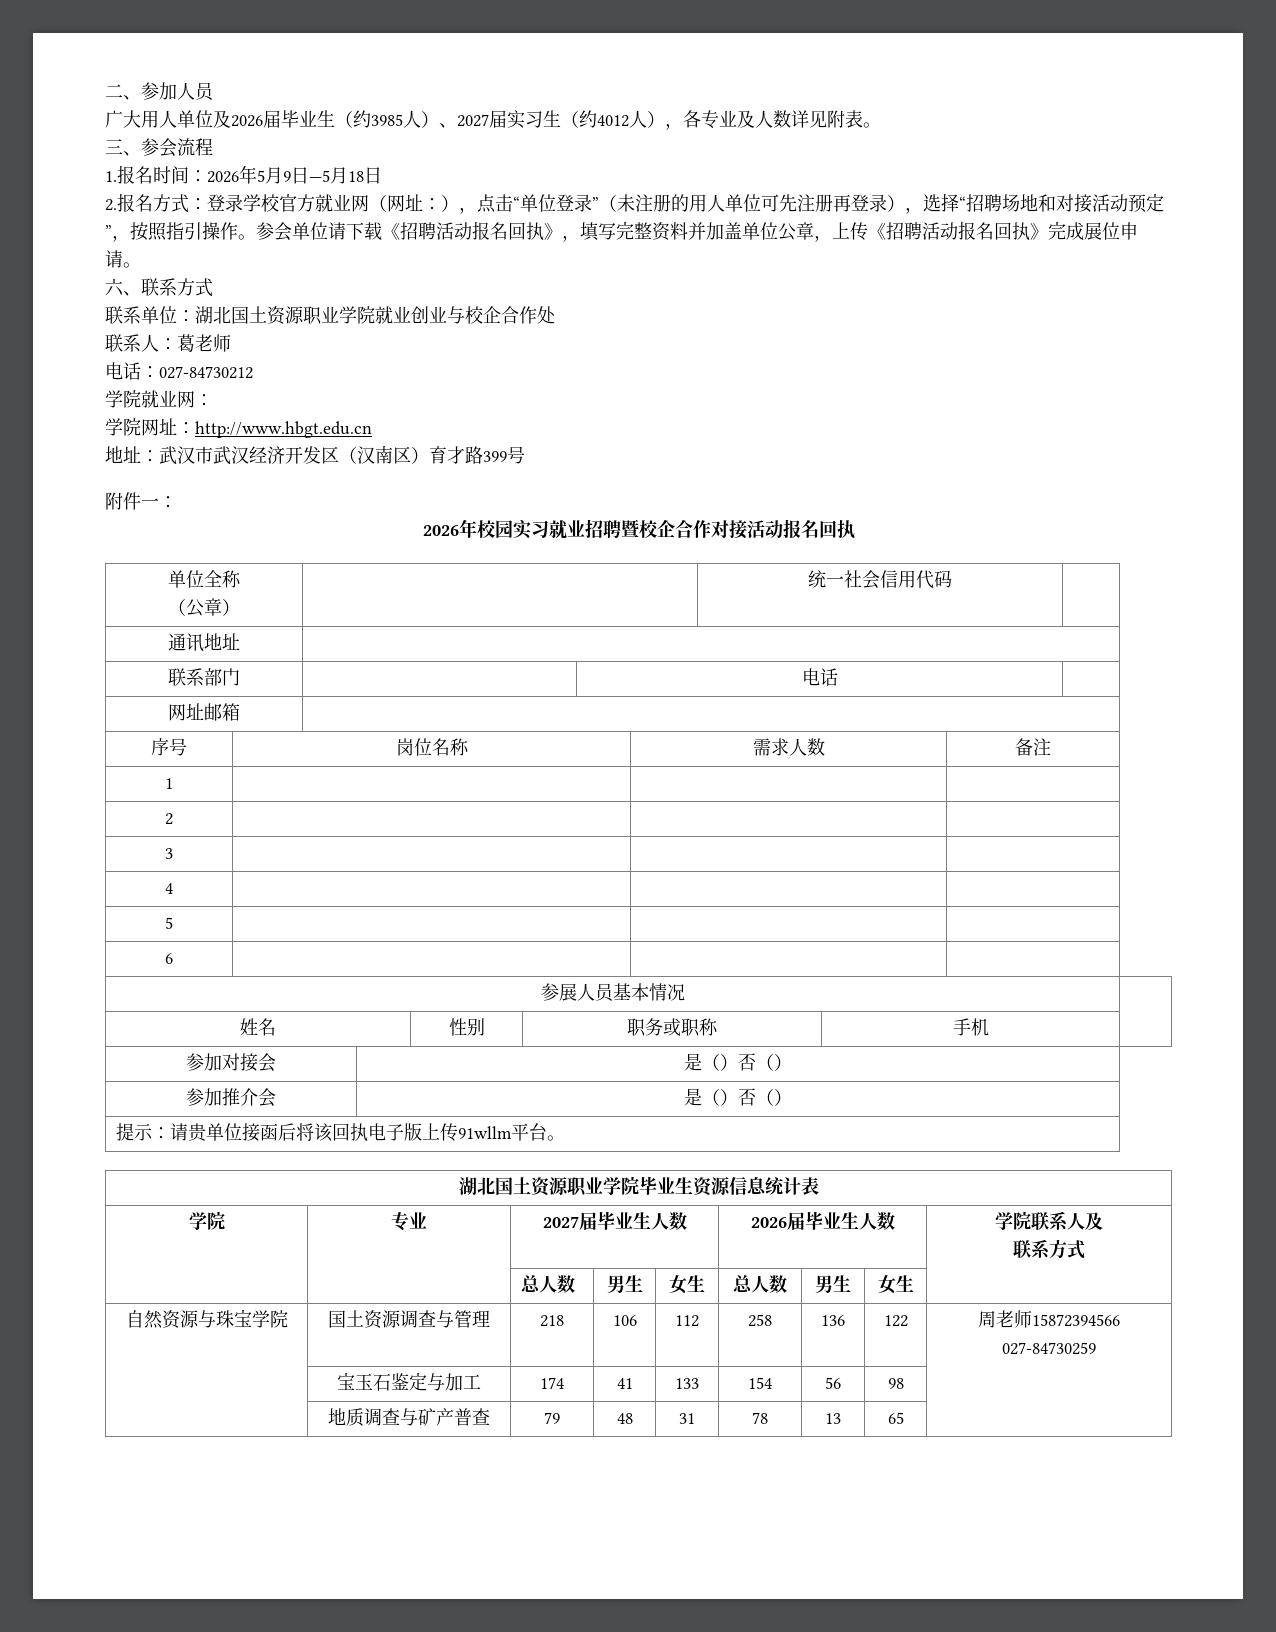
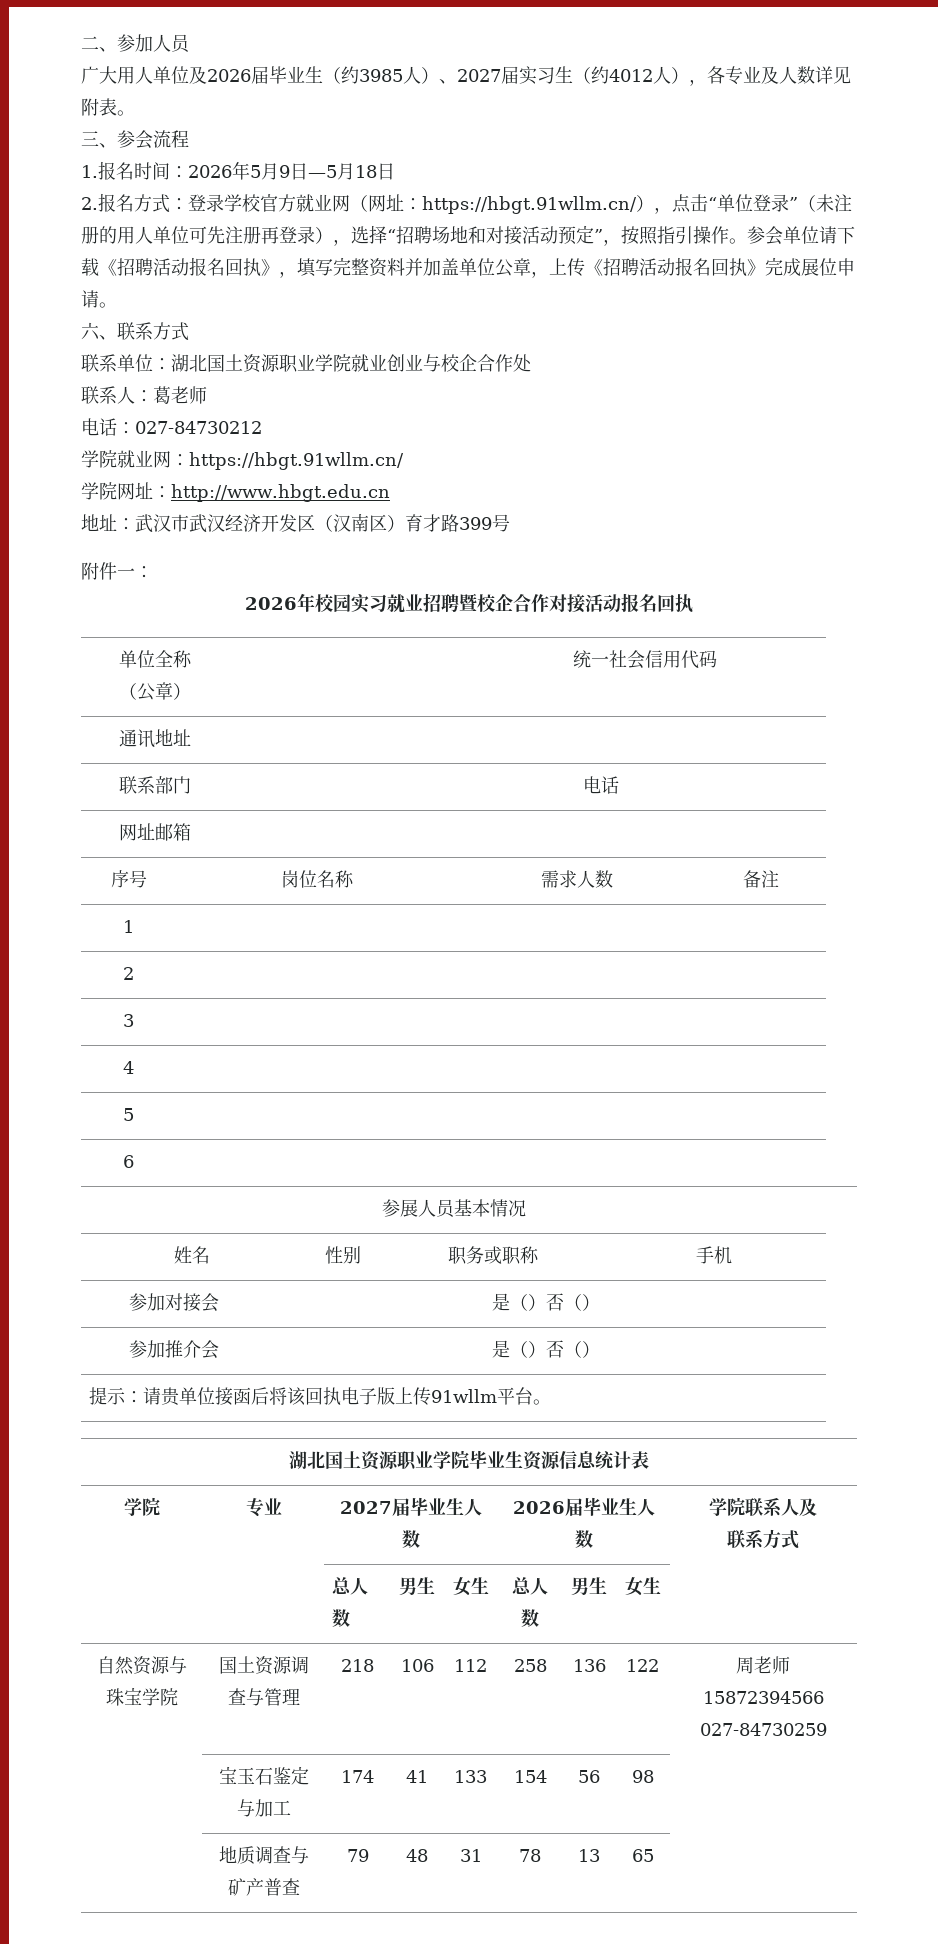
(441, 204) none -> [422,196,637,214] https://hbgt.91wllm.cn/
(213, 400) none -> [189,452,404,470] https://hbgt.91wllm.cn/

